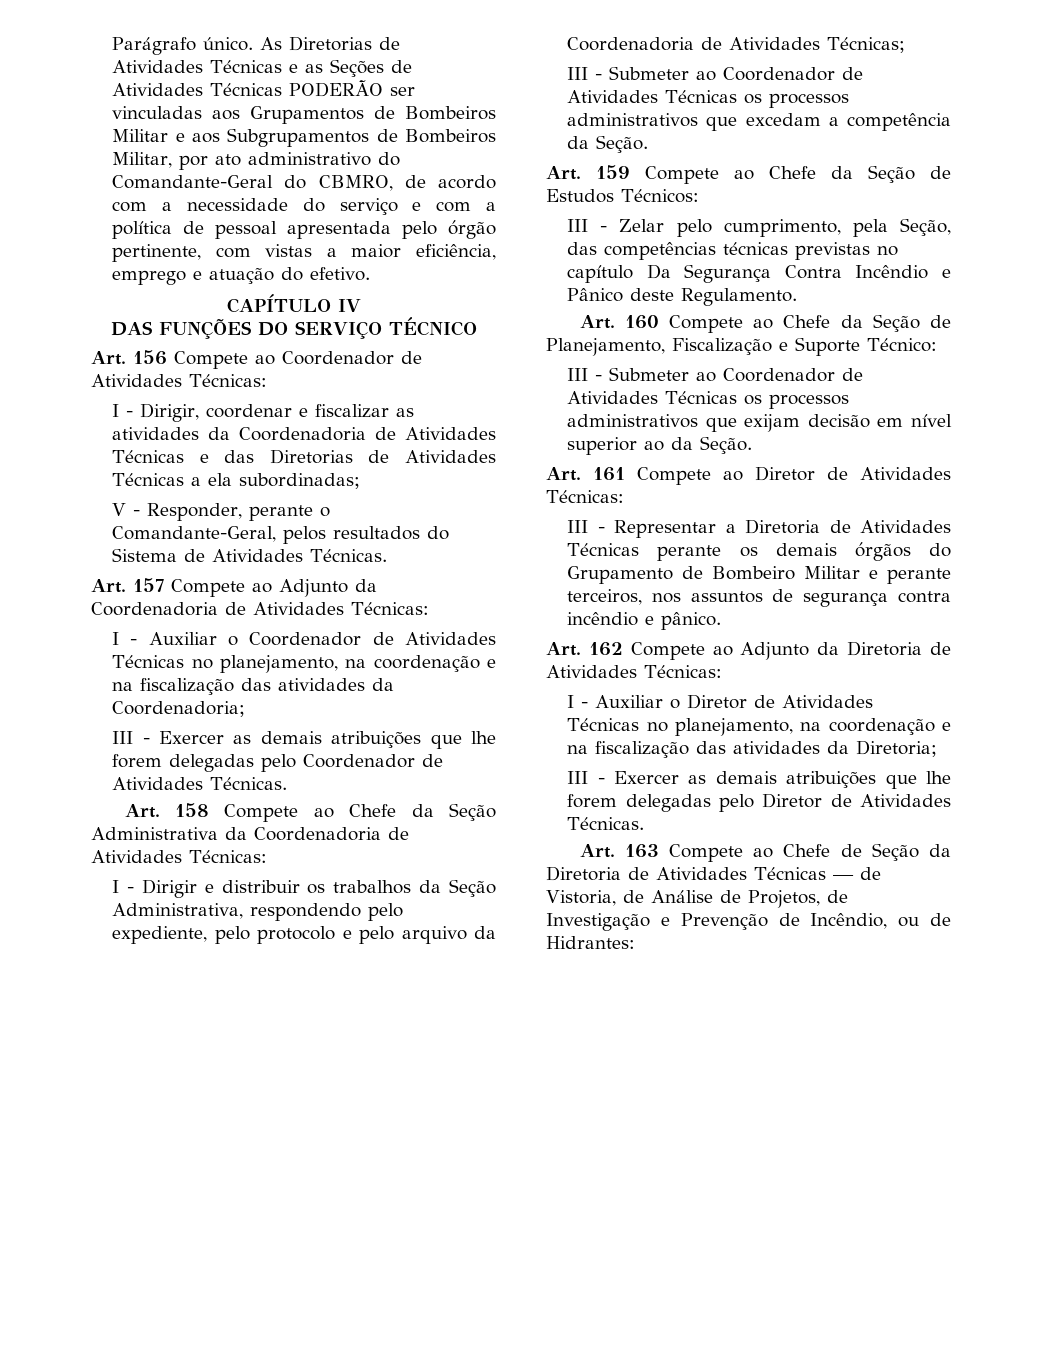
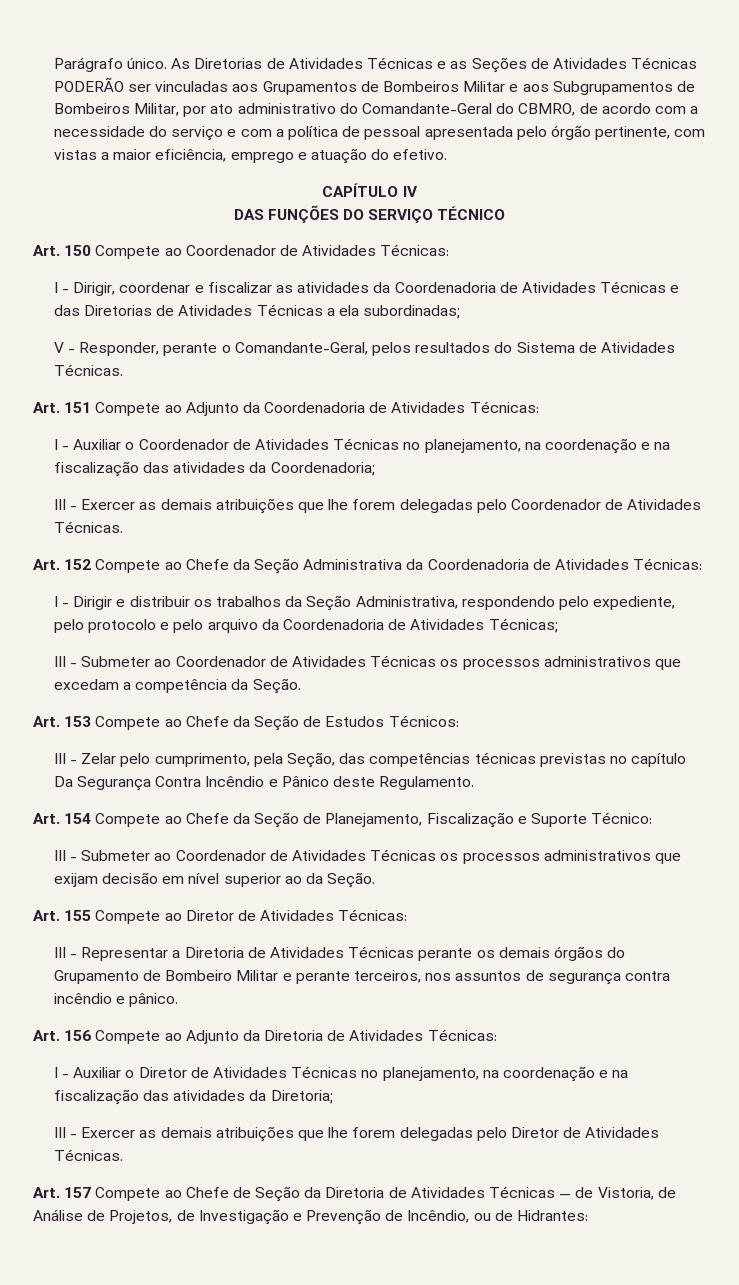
[133,350,167,365] 156 -> [64,245,92,256] 150
[133,578,164,592] 157 -> [64,402,92,413] 151
[174,803,209,817] 158 -> [64,559,92,570] 152
[596,165,630,179] 159 -> [64,716,92,727] 153
[624,315,659,329] 160 -> [64,813,92,824] 154
[593,467,625,481] 161 -> [64,910,92,921] 155
[588,642,623,656] 162 -> [64,1030,92,1041] 156
[624,844,659,858] 163 -> [64,1187,92,1198] 157

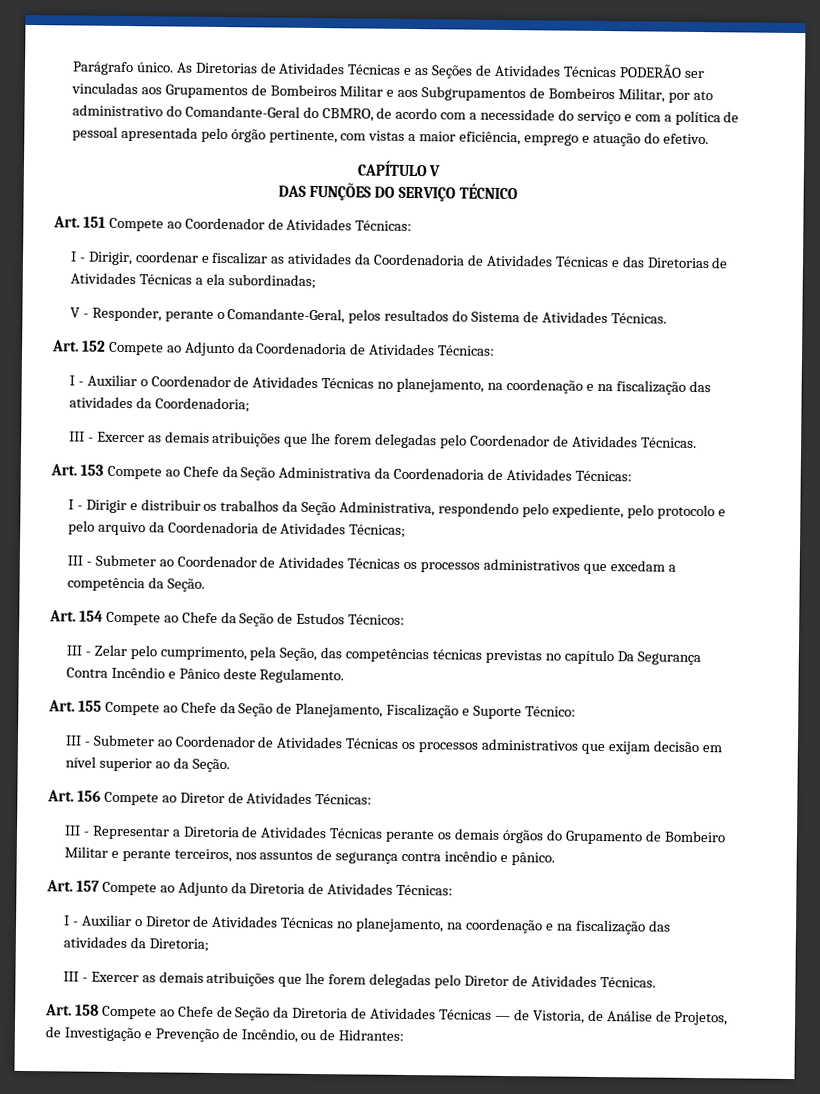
[402,186,418,197] IV -> [428,165,441,177] V
[64,245,92,256] 150 -> [82,216,106,228] 151
[64,402,92,413] 151 -> [81,340,106,352] 152
[64,559,92,570] 152 -> [79,464,104,476] 153
[64,716,92,727] 153 -> [78,610,103,622] 154
[64,813,92,824] 154 -> [77,700,102,712] 155
[64,910,92,921] 155 -> [76,790,101,802] 156
[64,1030,92,1041] 156 -> [75,880,100,892] 157
[64,1187,92,1198] 157 -> [74,1004,99,1016] 158

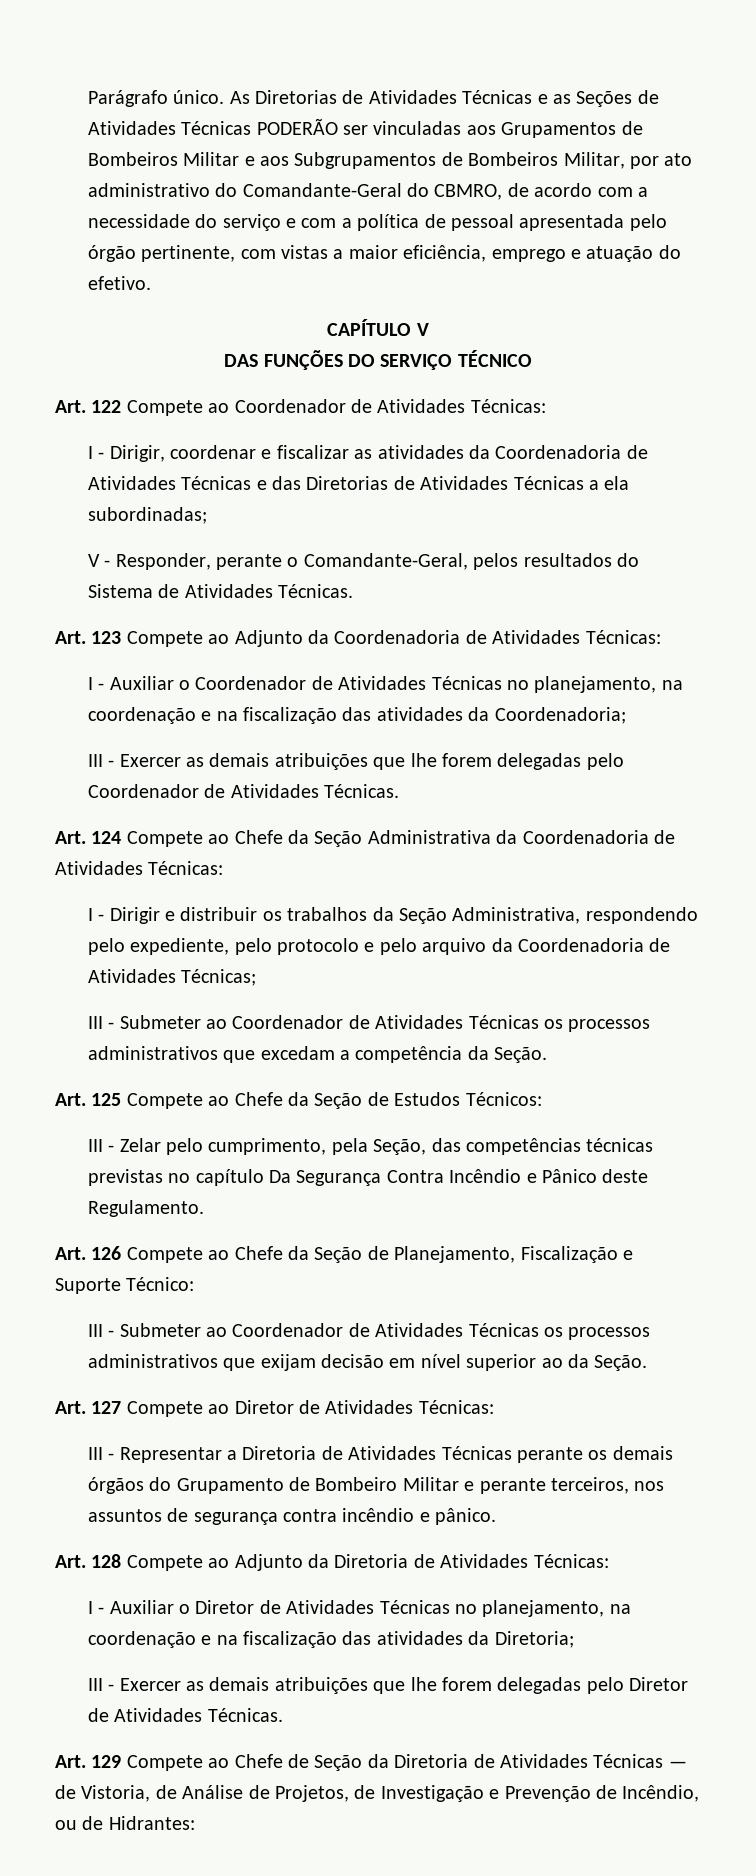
[82,216,106,228] 151 -> [91,400,122,413] 122
[81,340,106,352] 152 -> [91,631,122,644] 123
[79,464,104,476] 153 -> [91,831,122,844] 124
[78,610,103,622] 154 -> [91,1093,122,1106] 125
[77,700,102,712] 155 -> [91,1246,122,1260] 126
[76,790,101,802] 156 -> [91,1401,122,1414] 127
[75,880,100,892] 157 -> [91,1554,122,1568] 128
[74,1004,99,1016] 158 -> [91,1755,122,1768] 129

